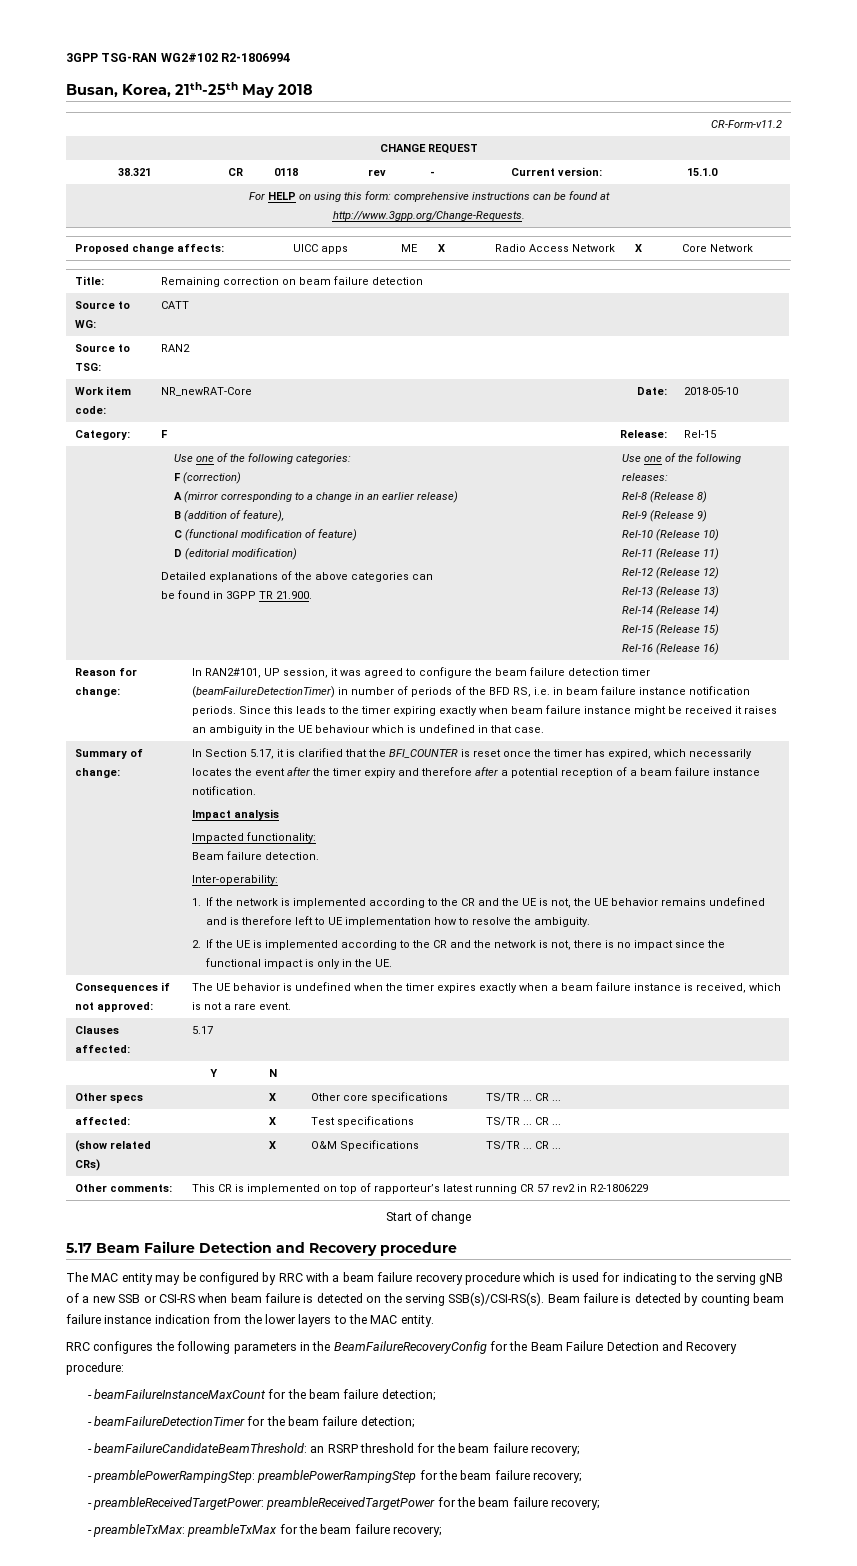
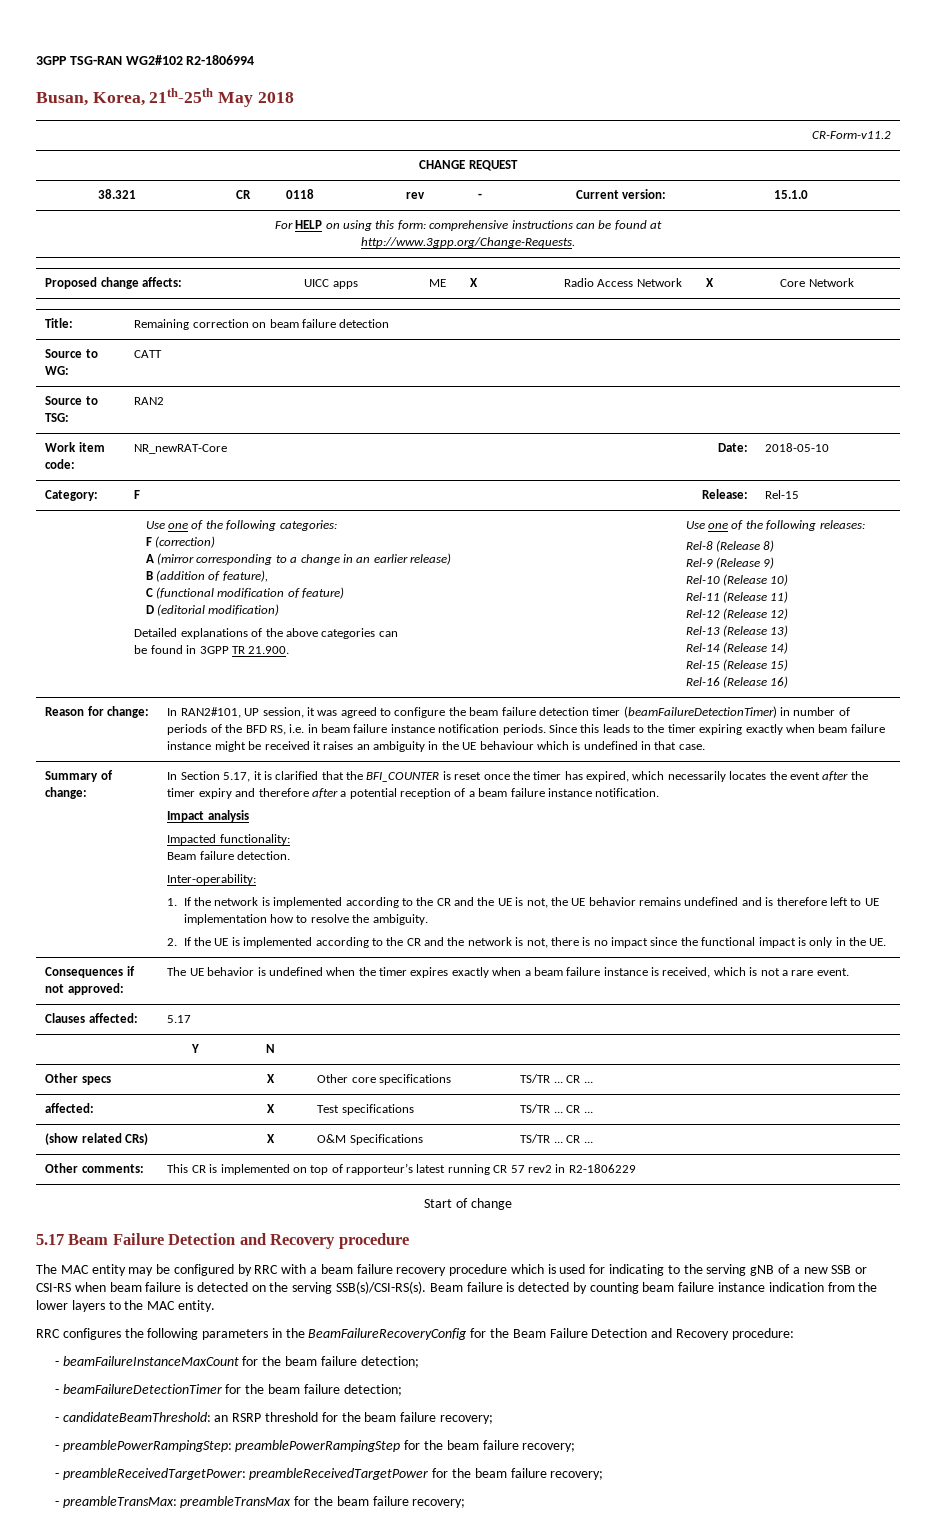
[93,1443,307,1453] beamFailureCandidateBeamThreshold: -> [62,1412,211,1422] candidateBeamThreshold:
[92,1524,278,1537] preambleTxMax: preambleTxMax -> [62,1496,292,1508] preambleTransMax: preambleTransMax

